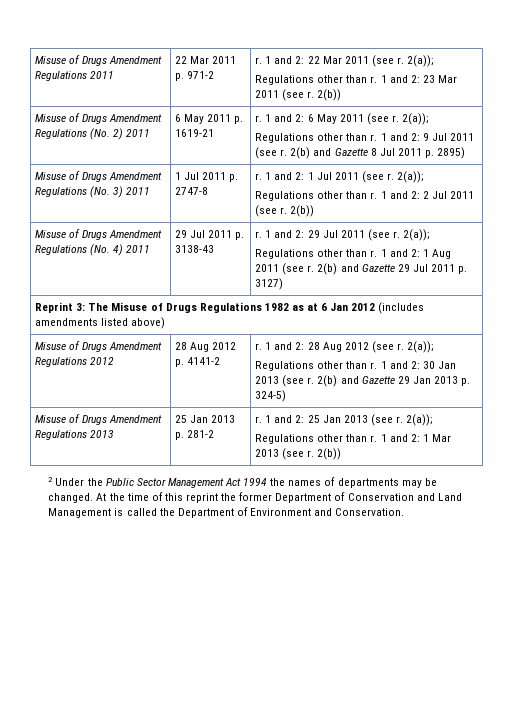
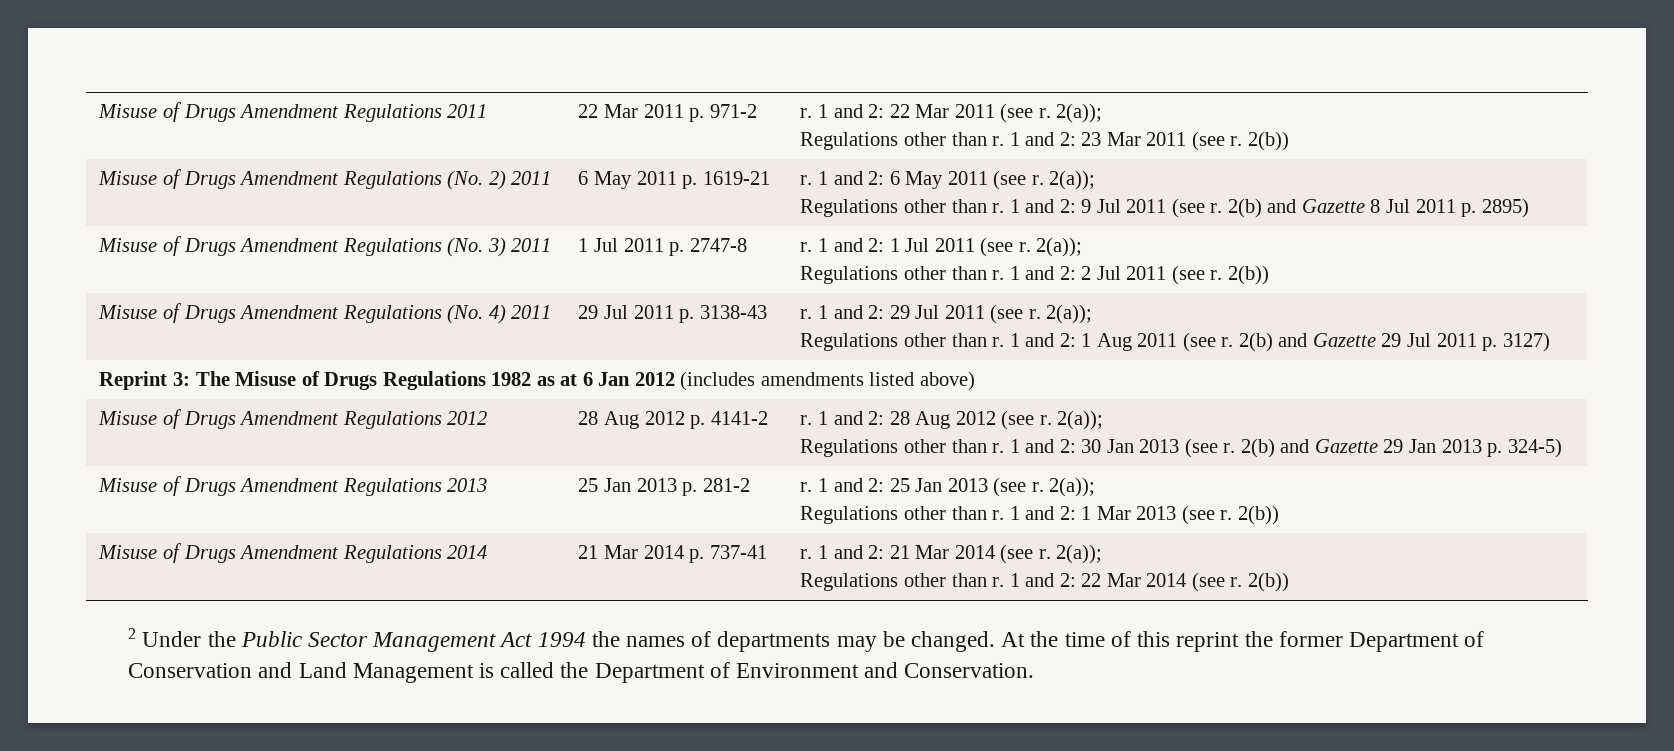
(342, 454) none -> [98,543,488,563] [578,545,767,563] [800,544,1103,564] [800,572,1289,592] // Misuse of Drugs Amendment Regulations 2014 | 21 Mar 2014 p. 737-41 | r. 1 and 2: 21 Mar 2014 (see r. 2(a)); // Regulations other than r. 1 and 2: 22 Mar 2014 (see r. 2(b))

